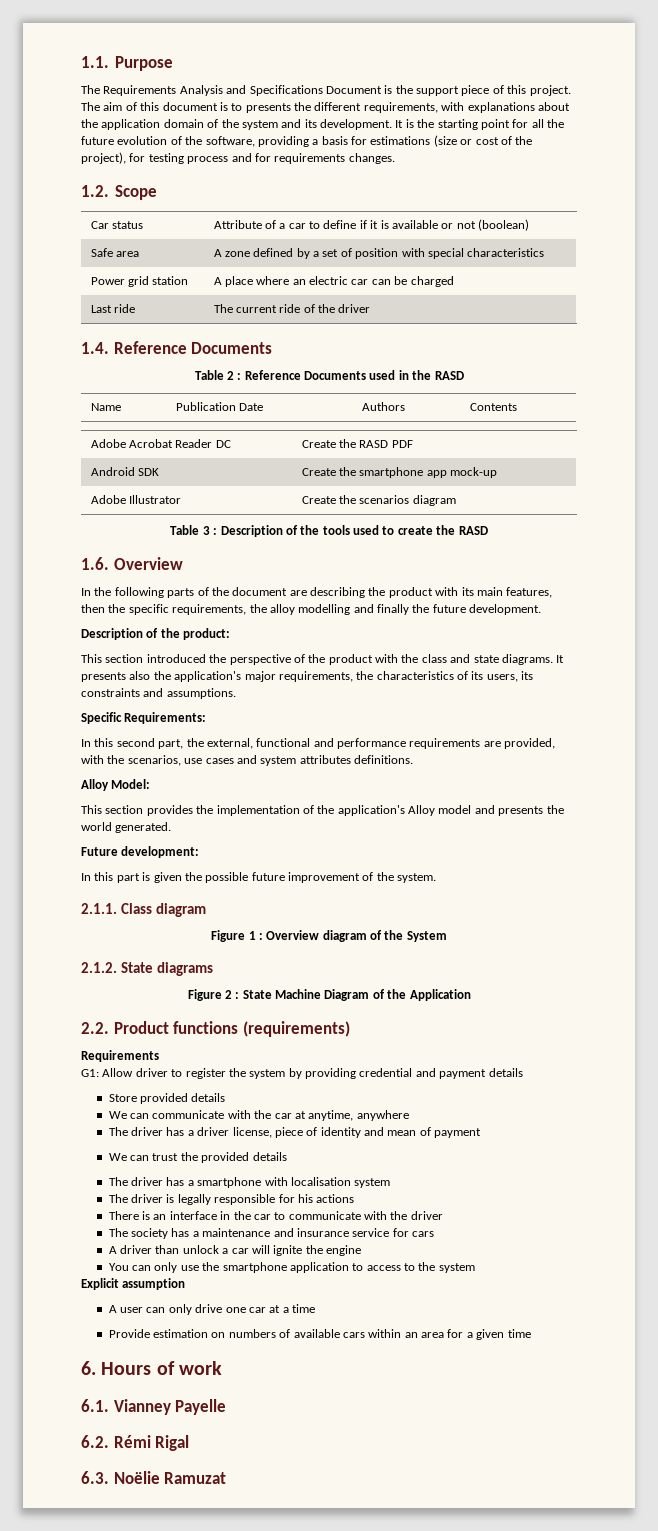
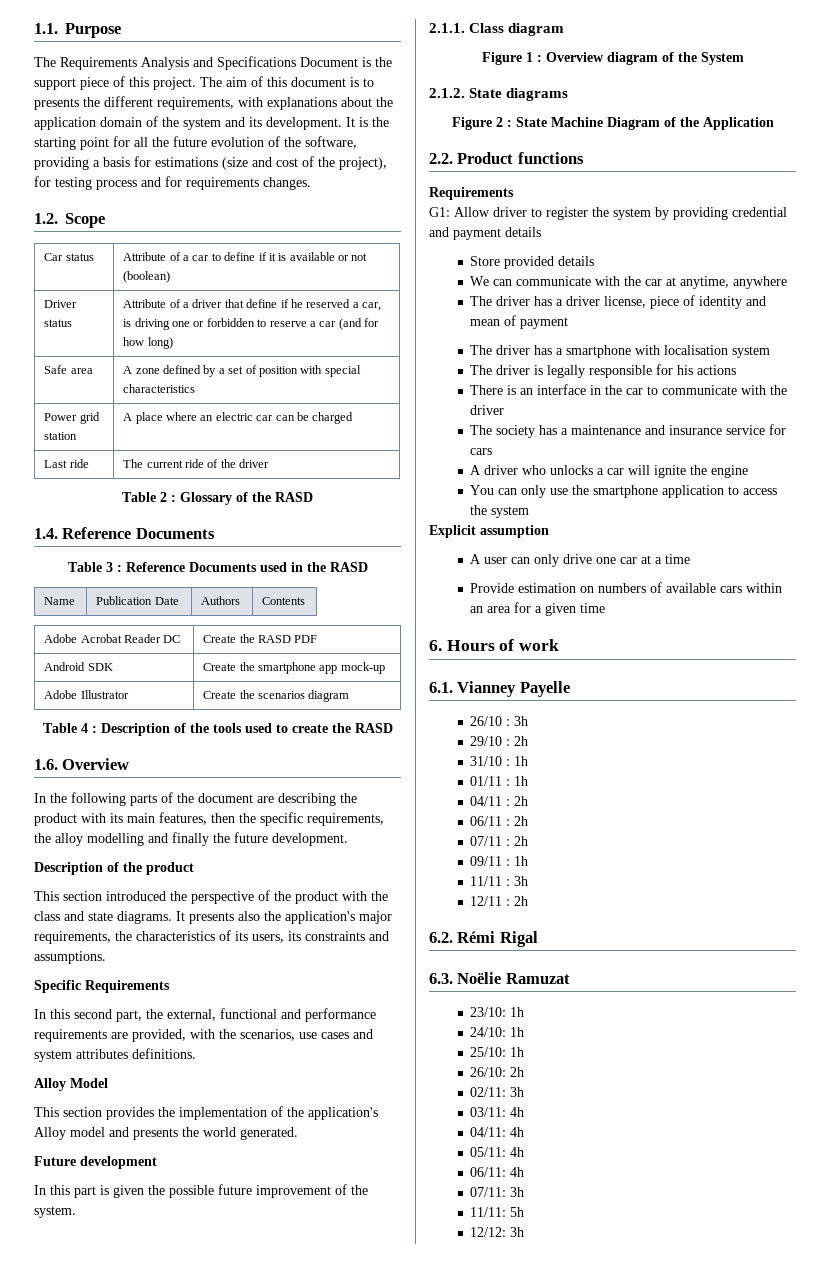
[460,139,473,145] or -> [252,157,272,167] and
(530, 225) none -> [44,300,78,308] [44,319,73,327] [123,299,382,311] [123,318,380,330] [123,337,173,349] // Driver status | Attribute of a driver that define if he reserved a car, is driving one or forbidden to reserve a car (and for how long)
(371, 308) none -> [122,492,313,505] // Table 2 : Glossary of the RASD
[226,371,234,380] 2 -> [105,562,113,572] 3
[202,526,210,535] 3 -> [80,723,88,733] 4
[183,628,231,640] product: -> [146,862,194,875] product
[124,712,207,724] Requirements: -> [85,980,170,993] Requirements
[111,779,151,789] Model: -> [70,1078,108,1088] Model
[121,846,200,858] development: -> [80,1156,157,1169] development
[242,1021,350,1037] (requirements) -> (584, 158) none
[108,1152,287,1163] // We can trust the provided details -> (569, 323) none
[155,1245,219,1254] than unlock -> [522,465,594,475] who unlocks
[404,1263,416,1271] to -> (778, 491) none
(227, 1407) none -> [470,716,529,726] [470,736,529,746] [470,756,529,766] [470,776,529,786] [470,796,529,806] [470,816,529,826] [470,836,529,846] [470,856,529,866] [470,876,529,886] [470,896,529,906] // 26/10 : 3h // 29/10 : 2h // 31/10 : 1h // 01/11 : 1h // 04/11 : 2h // 06/11 : 2h // 07/11 : 2h // 09/11 : 1h // 11/11 : 3h // 12/11 : 2h
(227, 1478) none -> [470,1007,525,1017] [470,1027,525,1037] [470,1047,525,1057] [470,1067,525,1077] [470,1087,525,1097] [470,1107,525,1117] [470,1127,525,1137] [470,1147,525,1157] [470,1167,525,1177] [470,1187,525,1197] [470,1207,525,1217] [470,1227,525,1237] // 23/10: 1h // 24/10: 1h // 25/10: 1h // 26/10: 2h // 02/11: 3h // 03/11: 4h // 04/11: 4h // 05/11: 4h // 06/11: 4h // 07/11: 3h // 11/11: 5h // 12/12: 3h

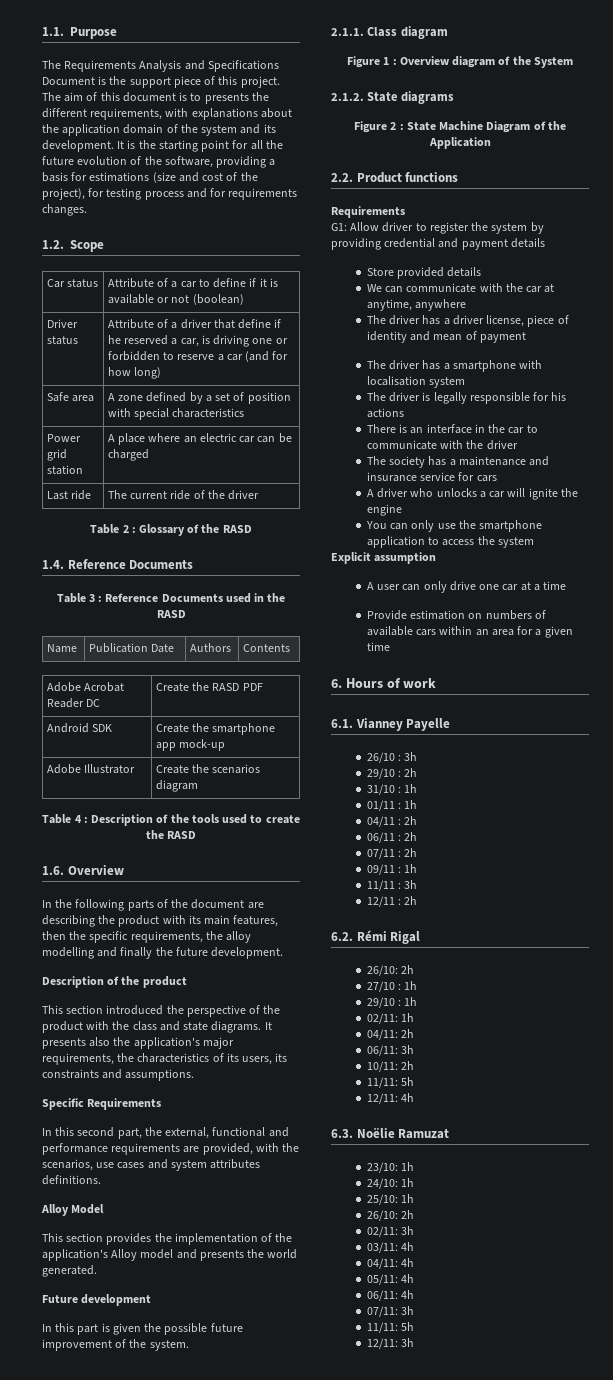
(538, 939) none -> [366,965,415,976] [366,981,418,992] [366,997,418,1008] [366,1013,415,1024] [366,1029,415,1040] [366,1045,415,1056] [366,1061,415,1072] [366,1077,415,1088] [366,1093,415,1104] // 26/10: 2h // 27/10 : 1h // 29/10 : 1h // 02/11: 1h // 04/11: 2h // 06/11: 3h // 10/11: 2h // 11/11: 5h // 12/11: 4h
[470,1227,507,1237] 12/12: -> [366,1338,398,1349] 12/11:

